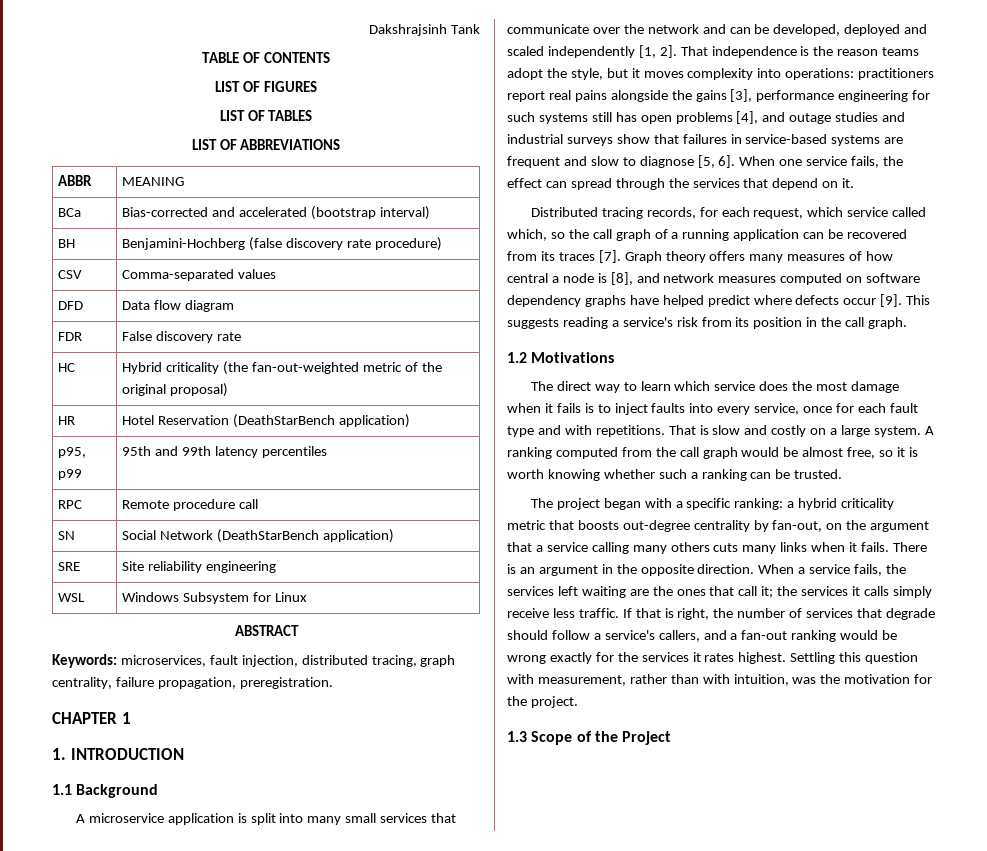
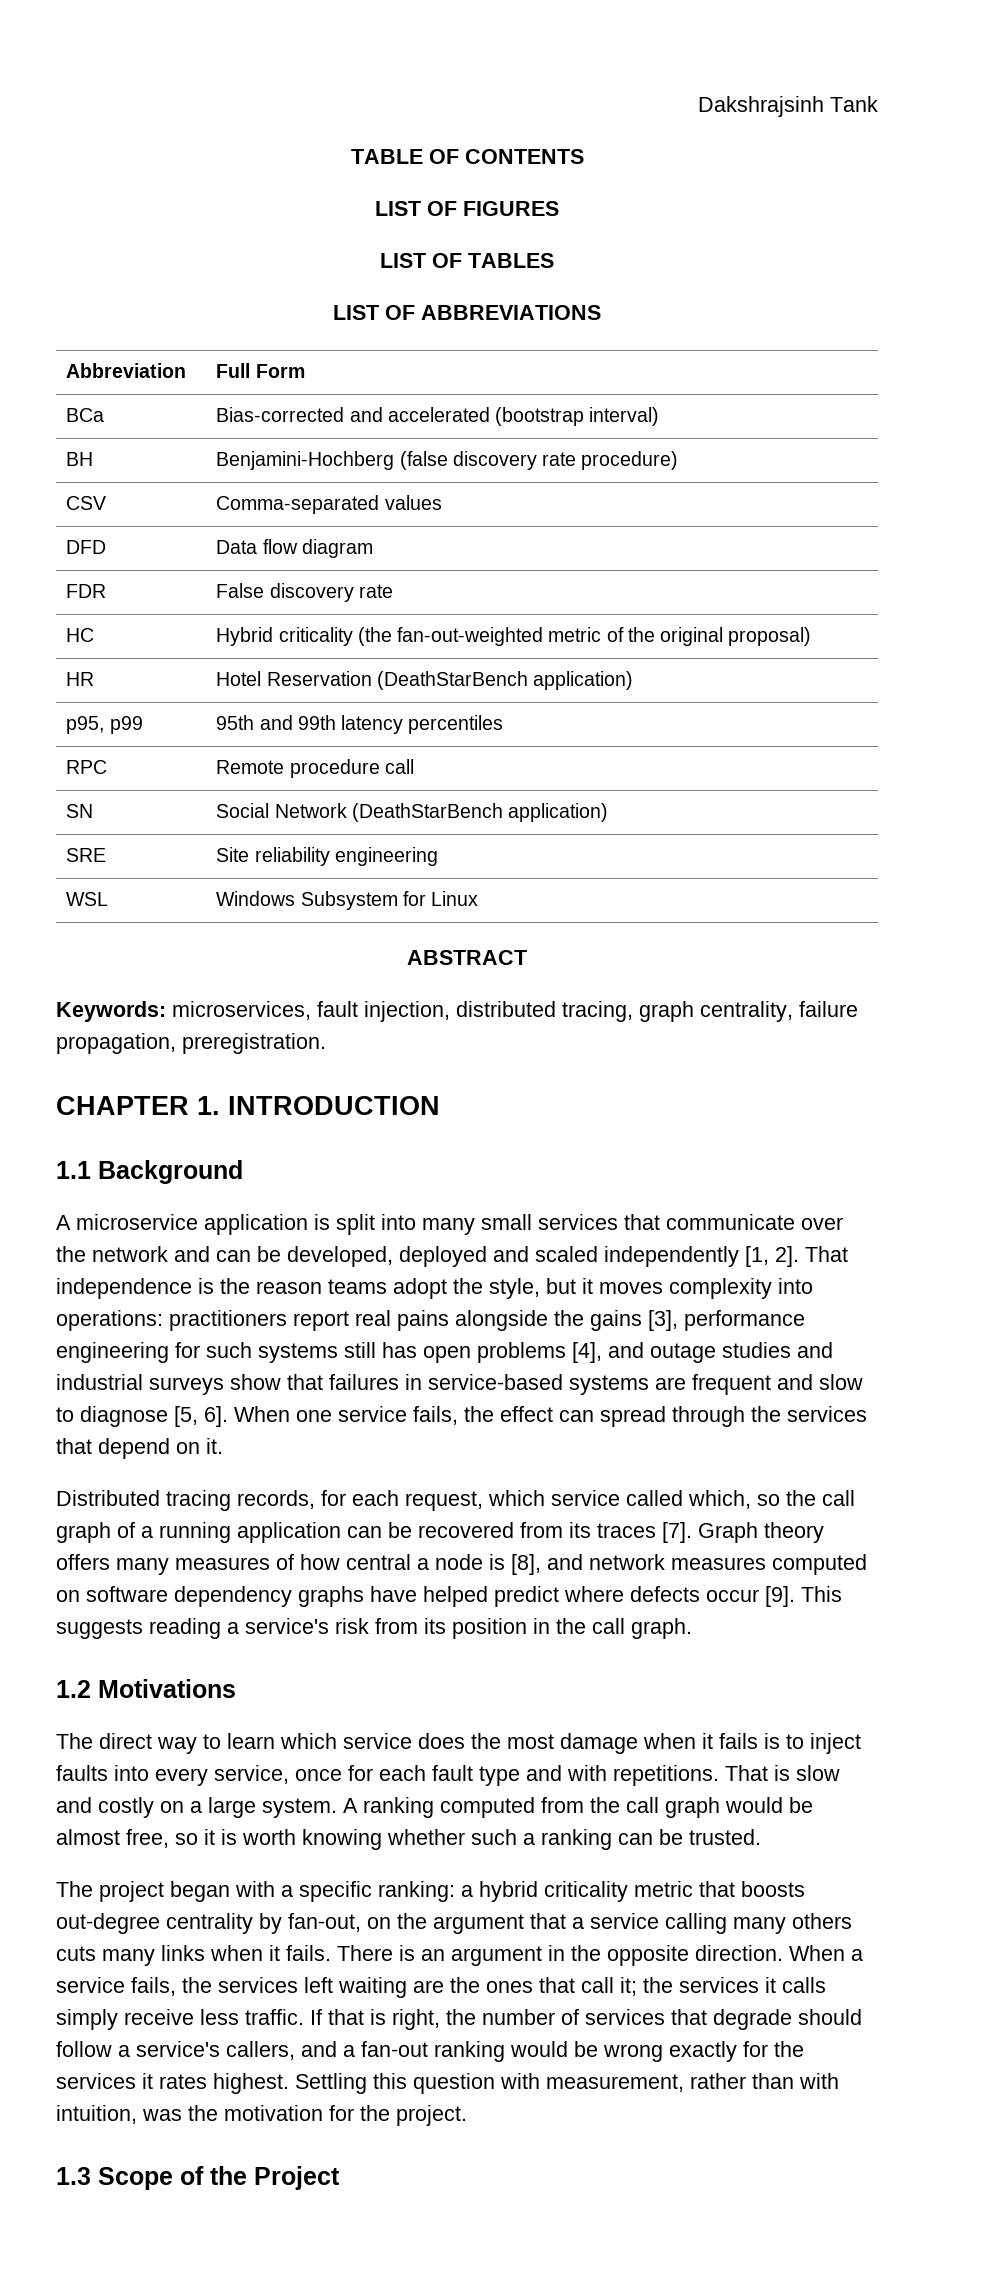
[58,175,93,186] [122,177,185,186] ABBR | MEANING -> [66,363,187,378] [216,363,305,378] Abbreviation | Full Form
[121,712,131,724] 1 // -> (189, 1105) none

